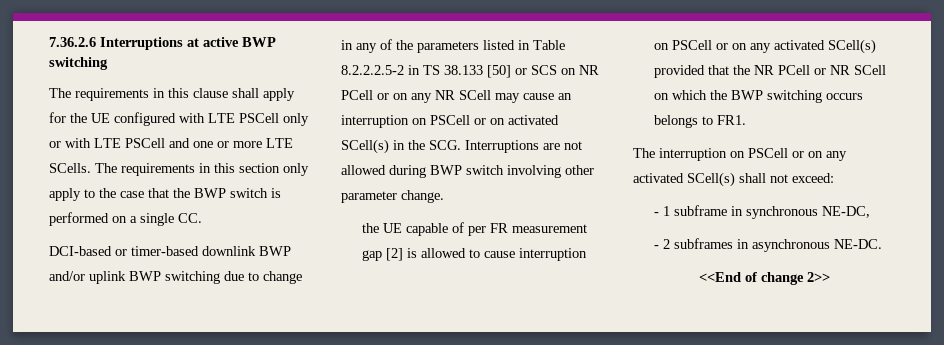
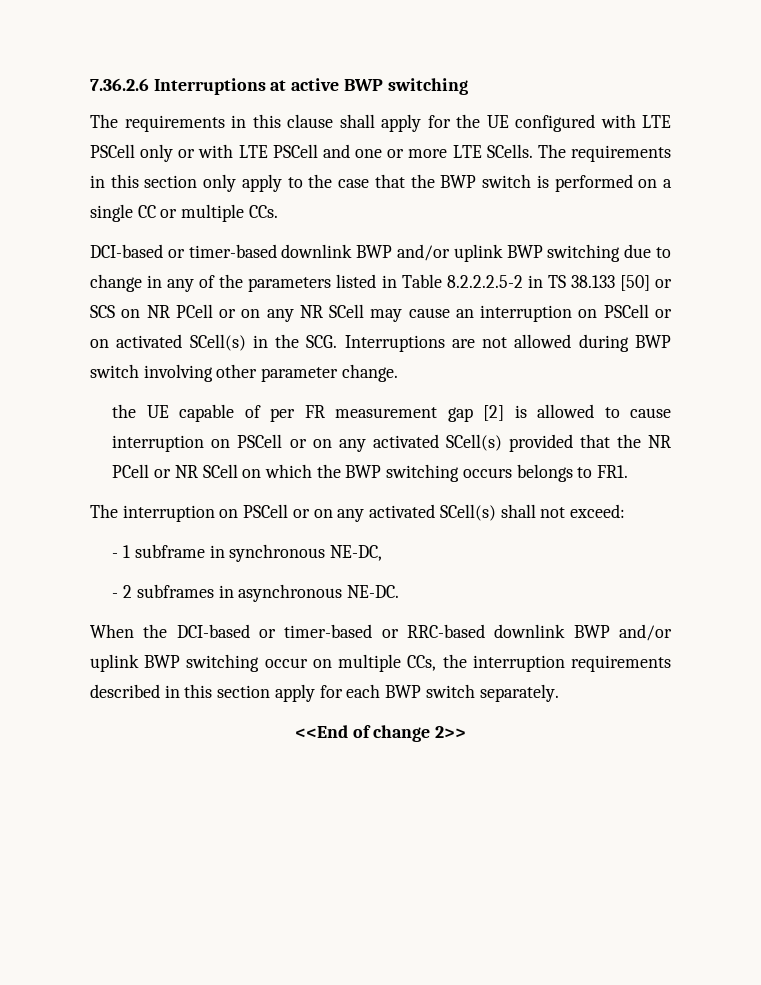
[178,213,202,223] CC. -> [137,204,278,222] CC or multiple CCs.
(883, 244) none -> [90,624,672,641] [90,654,671,672] [90,684,559,702] // When the DCI-based or timer-based or RRC-based downlink BWP and/or uplink BWP switching occur on multiple CCs, the interruption requirements described in this section apply for each BWP switch separately.

